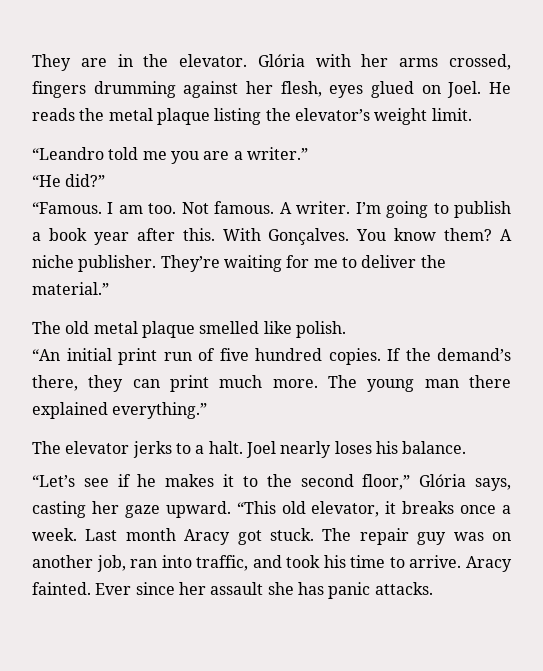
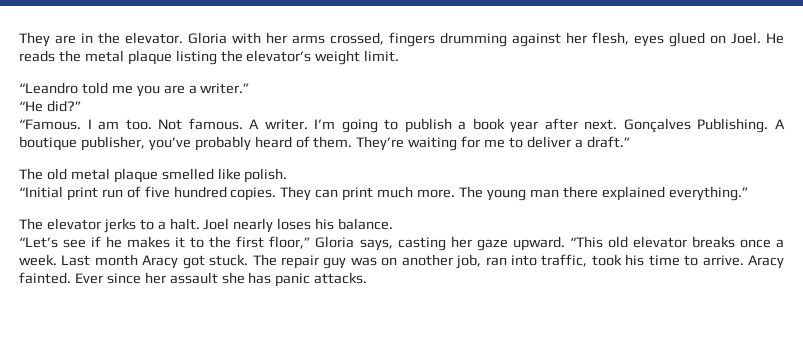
[257,54,305,67] Glória -> [188,32,227,44] Gloria
[182,228,512,245] [32,255,157,272] this. With Gonçalves. You know them? A niche publisher. -> [584,118,785,133] [19,136,353,151] next. Gonçalves Publishing. A boutique publisher, you’ve probably heard of them.
[420,255,446,268] [32,282,109,295] the material.” -> [574,136,630,148] a draft.”
[32,348,112,361] “An initial -> [19,186,63,198] “Initial
[387,348,511,361] [32,375,124,392] If the demand’s there, they -> [280,186,312,201] They
[300,474,467,490] second floor,” Glória -> [236,236,355,249] first floor,” Gloria
[311,501,397,517] elevator, it -> [632,236,687,248] elevator
[252,555,282,568] and -> (588, 260) none

